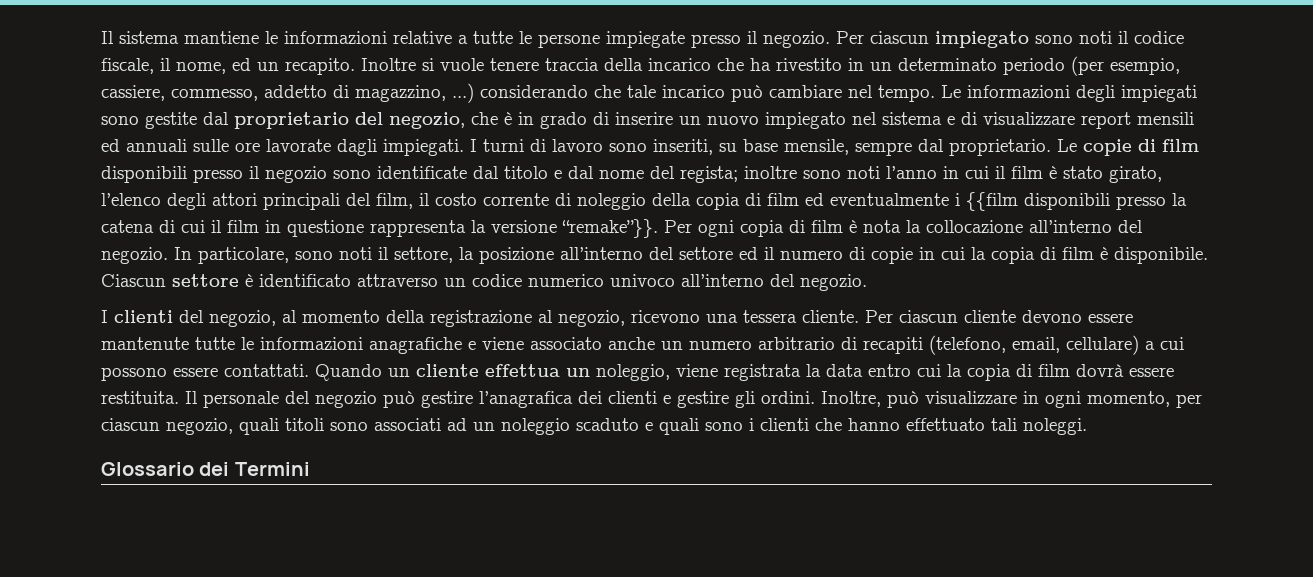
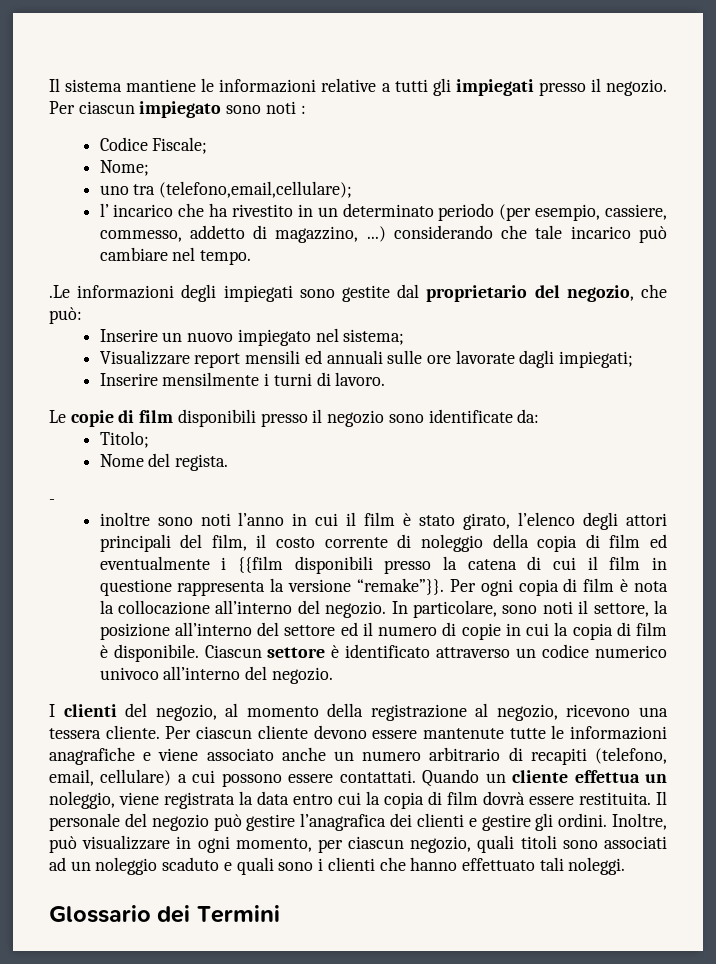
[473,31,685,48] tutte le persone impiegate -> [394,78,534,96] tutti gli impiegati
[1118,31,1184,44] [101,58,643,75] il codice fiscale, il nome, ed un recapito. Inoltre si vuole tenere traccia della -> [300,105,306,114] [99,137,208,154] [99,160,149,176] [99,181,353,198] [99,203,109,217] : // Codice Fiscale; // Nome; // uno tra (telefono,email,cellulare); // l’
[941,85,961,98] Le -> [49,285,70,298] // .Le
[504,112,1075,129] è in grado di inserire un nuovo impiegato nel sistema e di visualizzare -> [49,307,82,324] [99,328,405,346] [99,350,190,365] può: // Inserire un nuovo impiegato nel sistema; // Visualizzare
[383,139,1051,156] impiegati. I turni di lavoro sono inseriti, su base mensile, sempre dal proprietario. -> [559,351,634,368] [99,372,386,386] impiegati; // Inserire mensilmente i turni di lavoro. //
[473,166,738,183] dal titolo e dal nome del regista; -> [517,409,540,423] [99,431,149,448] [99,453,229,471] [49,499,55,504] da: // Titolo; // Nome del regista. // - //

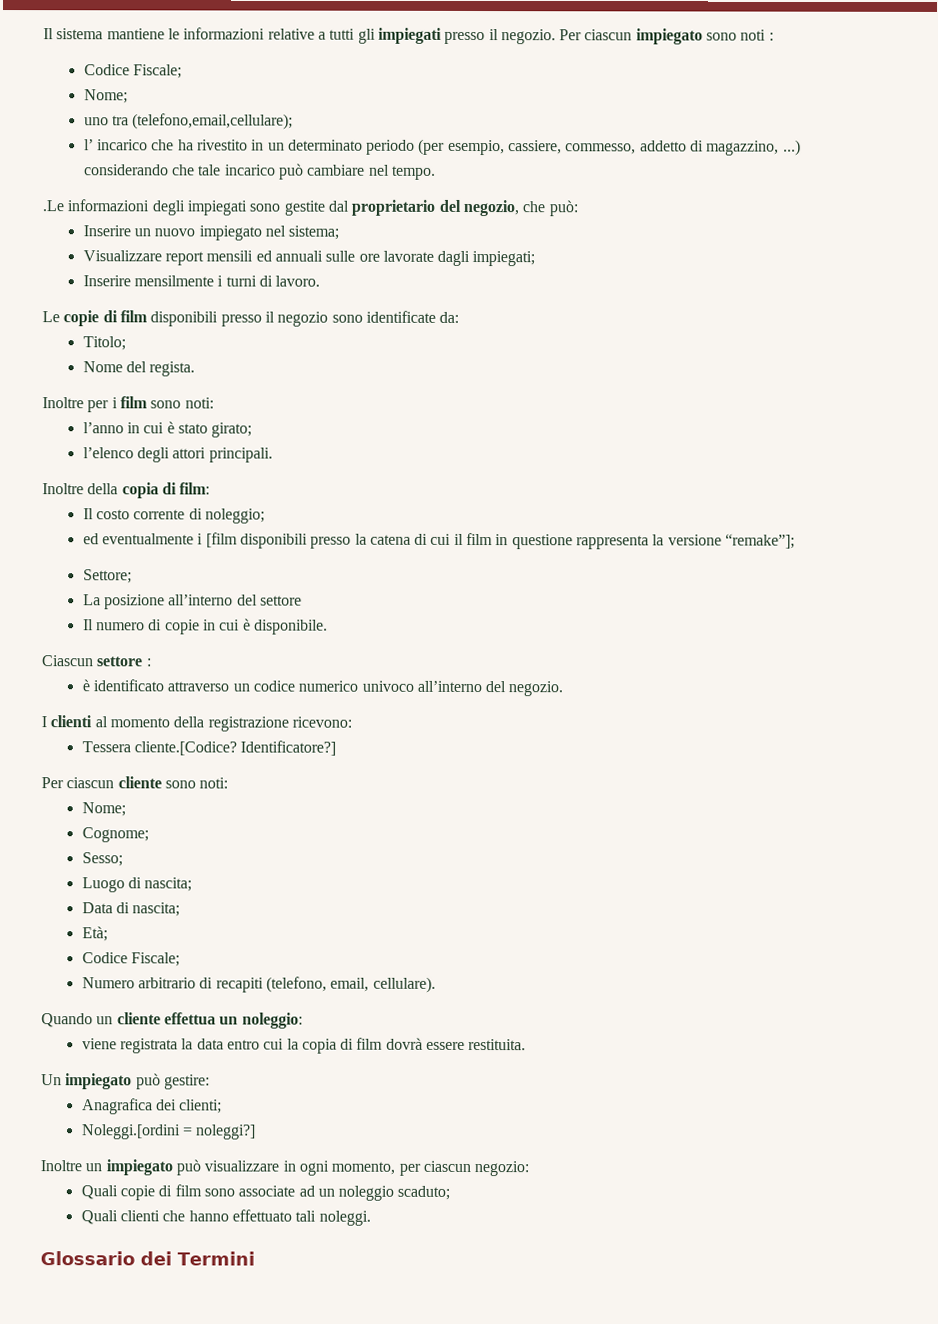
[49,499,55,504] [99,512,231,526] - // inoltre sono noti -> [42,396,214,413] Inoltre per i film sono noti: //
[346,512,396,526] il film -> (165, 428) none
[463,513,511,530] girato, -> [211,422,253,438] girato; //
[99,534,641,552] principali del film, il costo corrente di noleggio della copia di film -> [208,447,273,463] [42,482,211,499] [82,508,265,524] principali. // Inoltre della copia di film: // Il costo corrente di noleggio; //
[237,556,283,573] {{film -> [205,532,238,548] [film
[357,578,668,596] [99,600,668,618] “remake”}}. Per ogni copia di film è nota la collocazione all’interno del negozio. In particolare, sono noti il settore, la -> [725,533,796,549] [82,569,132,584] [82,594,101,606] “remake”]; // Settore; // La
[340,622,373,636] ed il -> [82,619,94,631] // Il
[554,622,667,640] la copia di film -> (241, 625) none
(199, 653) none -> (328, 627) //
(326, 652) none -> [145,658,152,667] : //
[125,703,217,721] del negozio, -> (93, 721) none
[475,703,668,721] [49,725,667,740] [49,747,422,765] al negozio, ricevono una tessera cliente. Per ciascun cliente devono essere mantenute tutte le informazioni anagrafiche e viene associato anche un numero -> [291,716,352,728] [81,740,337,756] [41,776,229,789] [81,802,126,817] [81,827,149,843] [81,852,123,867] [81,877,193,893] [81,902,181,917] [81,926,108,942] [81,952,180,967] [81,977,135,989] ricevono: // Tessera cliente.[Codice? Identificatore?] // Per ciascun cliente sono noti: // Nome; // Cognome; // Sesso; // Luogo di nascita; // Data di nascita; // Età; // Codice Fiscale; // Numero
[100,769,416,787] cellulare) a cui possono essere contattati. -> [372,976,436,993] cellulare). //
[49,791,115,809] noleggio, -> [241,1012,303,1029] noleggio: //
[656,791,667,805] [49,813,667,831] Il personale del negozio può gestire l’anagrafica dei clienti e gestire gli ordini. Inoltre, -> [41,1073,210,1090] [81,1098,223,1115] [80,1124,257,1140] [40,1159,173,1176] // Un impiegato può gestire: // Anagrafica dei clienti; // Noleggi.[ordini = noleggi?] // Inoltre un impiegato
[410,835,667,853] [49,857,324,875] negozio, quali titoli sono associati ad un noleggio scaduto e quali sono i -> [474,1161,530,1177] [80,1184,451,1201] [80,1210,118,1225] negozio: // Quali copie di film sono associate ad un noleggio scaduto; // Quali

